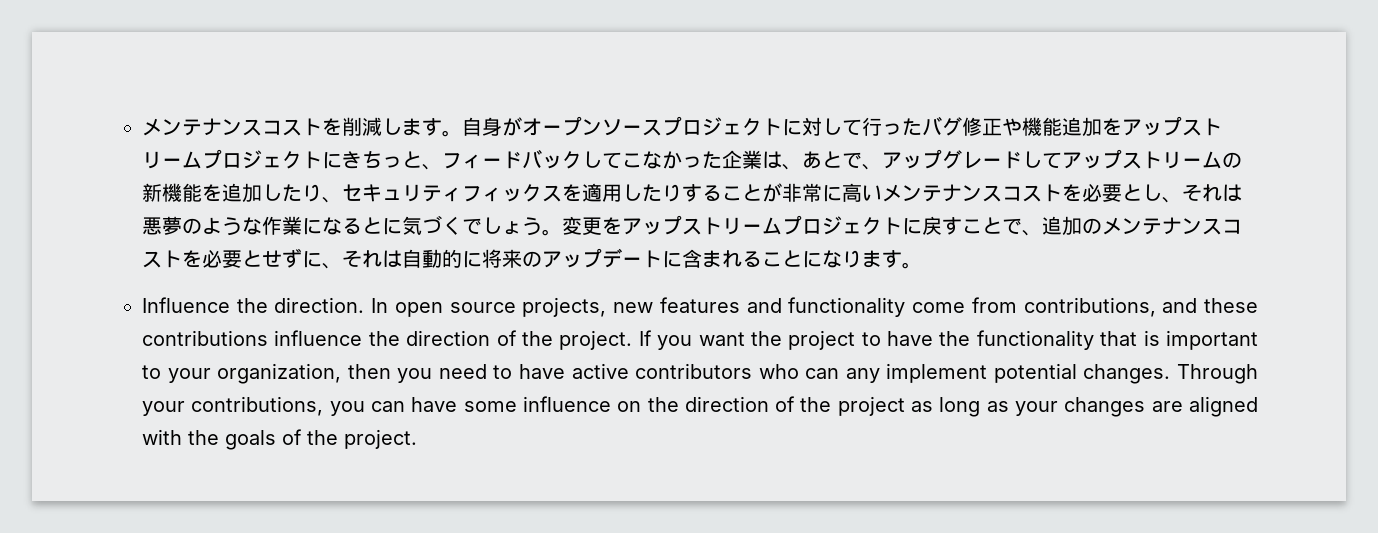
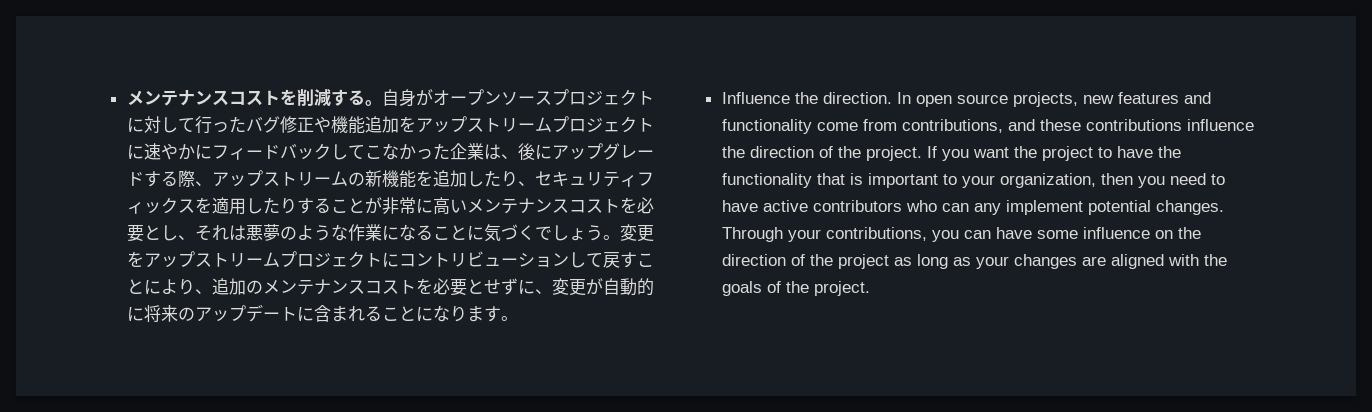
[382,118,442,136] します -> [330,89,365,106] する
[342,150,442,170] きちっと、 -> [143,143,212,160] 速やかに
[802,151,882,170] あとで、 -> [517,143,552,160] 後に
[1022,151,1062,169] して -> [143,170,212,188] する際、
(362, 226) none -> [432,226,450,240] こ
(922, 226) none -> [398,251,603,268] コントリビューションして
[1002,218,1022,235] で -> [143,279,195,295] により
[342,250,402,268] それは -> [551,278,603,296] 変更が

